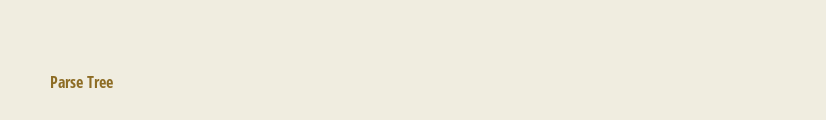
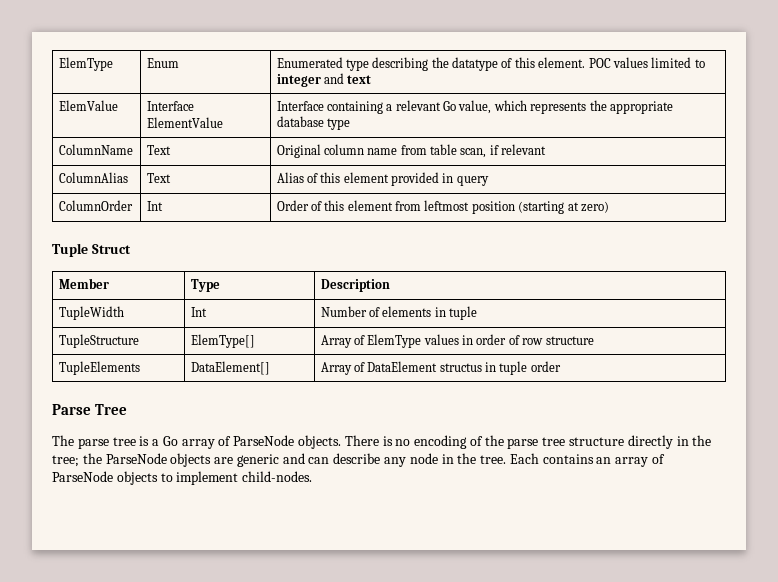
[50,76,114,88] Parse Tree -> [58,57,113,71] [146,58,179,68] [276,57,705,71] [276,73,372,87] [58,100,118,111] [146,101,194,111] [146,117,223,128] [276,100,673,114] [276,116,350,130] [58,144,133,155] [146,145,171,155] [276,144,547,158] [58,172,128,183] [146,173,171,183] [276,172,489,186] [58,200,133,211] [146,201,163,211] [276,200,609,214] [52,243,131,257] [58,278,109,289] [190,279,220,292] [320,279,390,292] [58,306,124,320] [190,307,207,317] [320,306,478,320] [58,334,139,348] [190,334,255,348] [320,334,594,348] [58,361,140,375] [190,361,270,375] [320,361,561,375] [52,404,128,415] [52,435,712,449] [52,453,666,467] [52,471,313,485] ElemType | Enum | Enumerated type describing the datatype of this element. POC values limited to integer and text // ElemValue | Interface ElementValue | Interface containing a relevant Go value, which represents the appropriate database type // ColumnName | Text | Original column name from table scan, if relevant // ColumnAlias | Text | Alias of this element provided in query // ColumnOrder | Int | Order of this element from leftmost position (starting at zero) // Tuple Struct // Member | Type | Description // TupleWidth | Int | Number of elements in tuple // TupleStructure | ElemType[] | Array of ElemType values in order of row structure // TupleElements | DataElement[] | Array of DataElement structus in tuple order // Parse Tree // The parse tree is a Go array of ParseNode objects. There is no encoding of the parse tree structure directly in the tree; the ParseNode objects are generic and can describe any node in the tree. Each contains an array of ParseNode objects to implement child-nodes.

